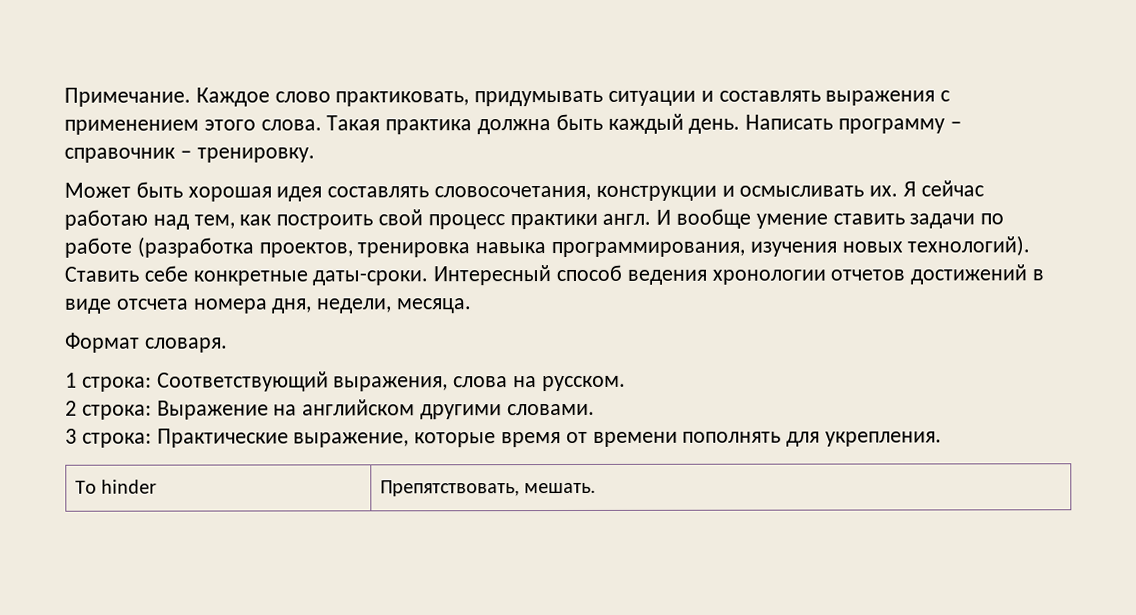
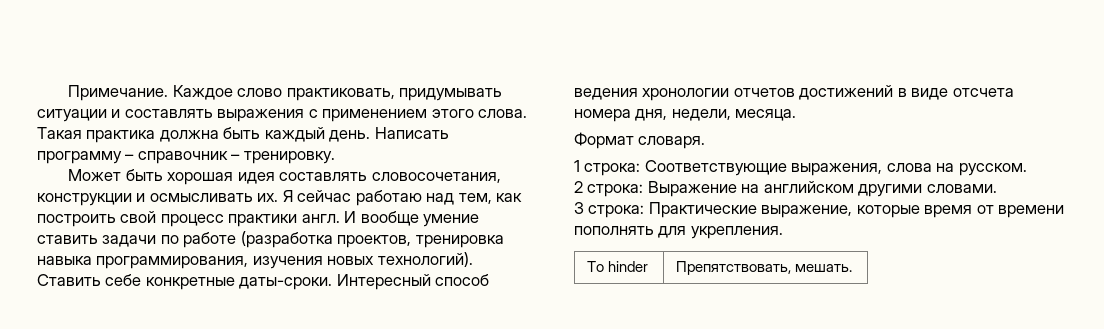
[156,371,329,392] Соответствующий -> [644,160,787,176] Соответствующие

